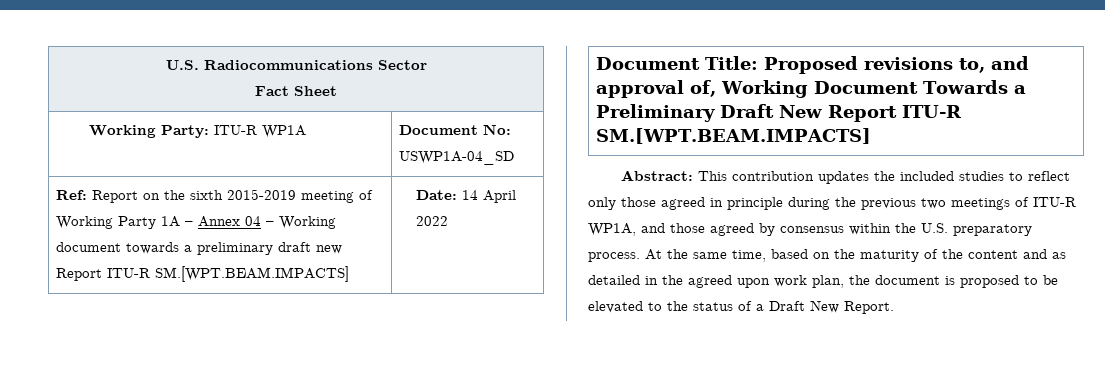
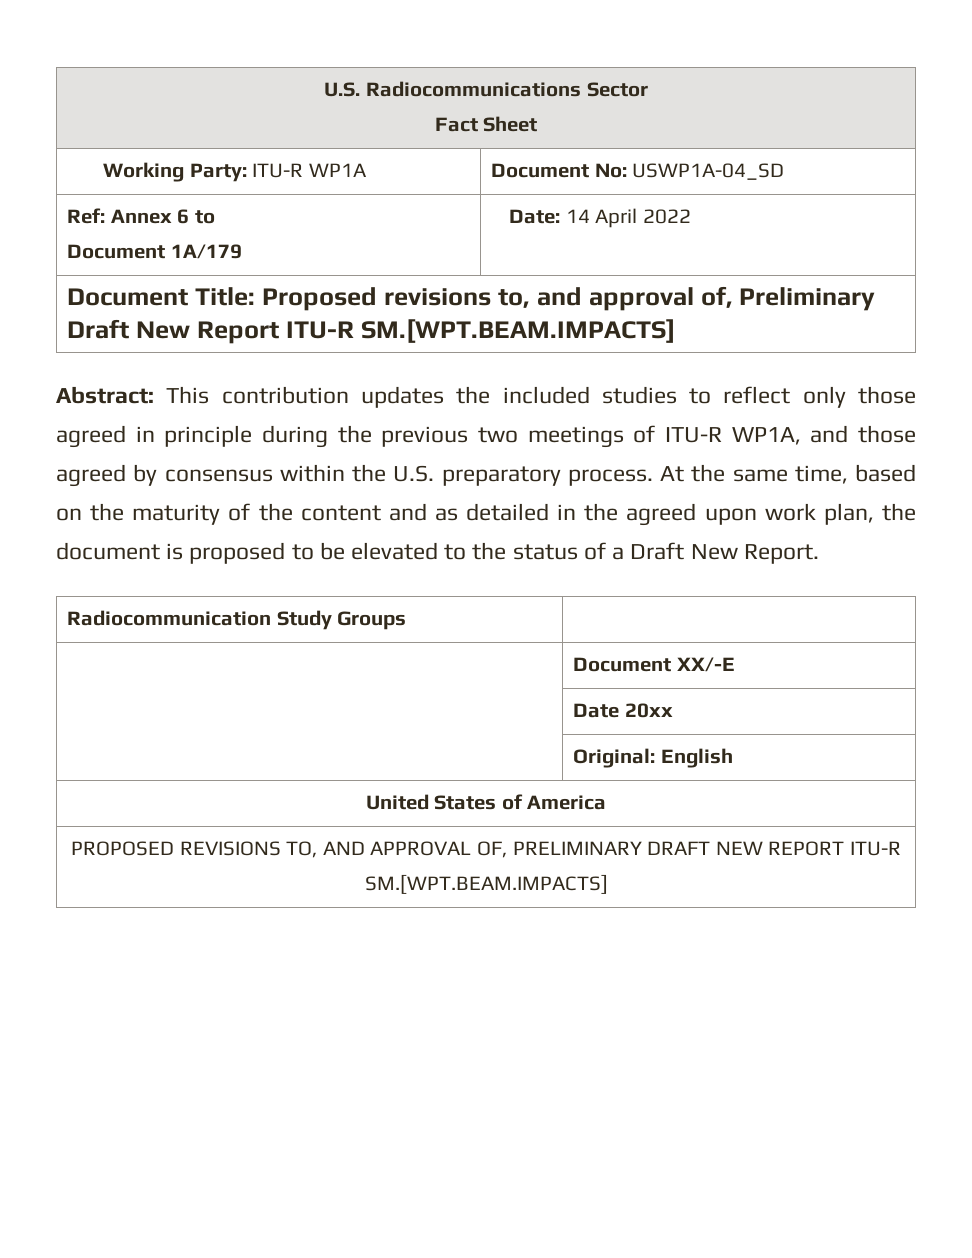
[92,189,374,203] [56,216,337,229] [56,242,343,255] [56,266,350,282] Report on the sixth 2015-2019 meeting of Working Party 1A – Annex 04 – Working document towards a preliminary draft new Report ITU-R SM.[WPT.BEAM.IMPACTS] -> [110,209,215,224] [67,244,242,259] Annex 6 to // Document 1A/179
[721,80,1027,98] Working Document Towards a -> (733, 297) none
(894, 307) none -> [67,610,407,630] [573,657,735,672] [573,703,673,718] [573,748,733,768] [365,794,607,810] [71,841,901,858] [364,874,608,894] // Radiocommunication Study Groups | // | Document XX/-E // | Date 20xx // | Original: English // United States of America // PROPOSED REVISIONS TO, AND APPROVAL OF, PRELIMINARY DRAFT NEW REPORT ITU-R SM.[WPT.BEAM.IMPACTS]

